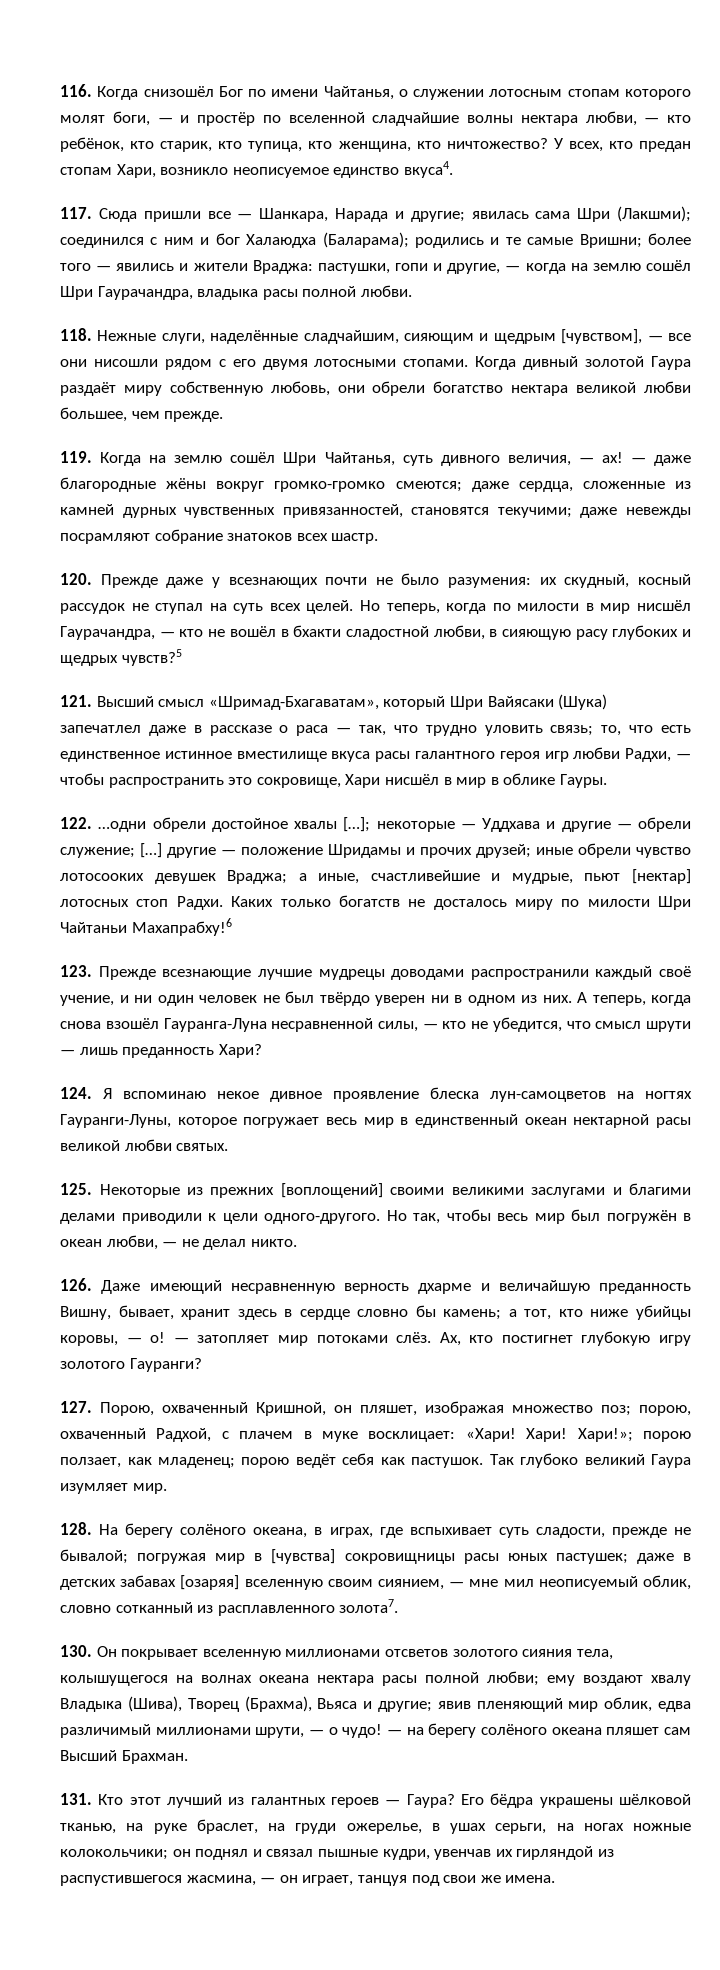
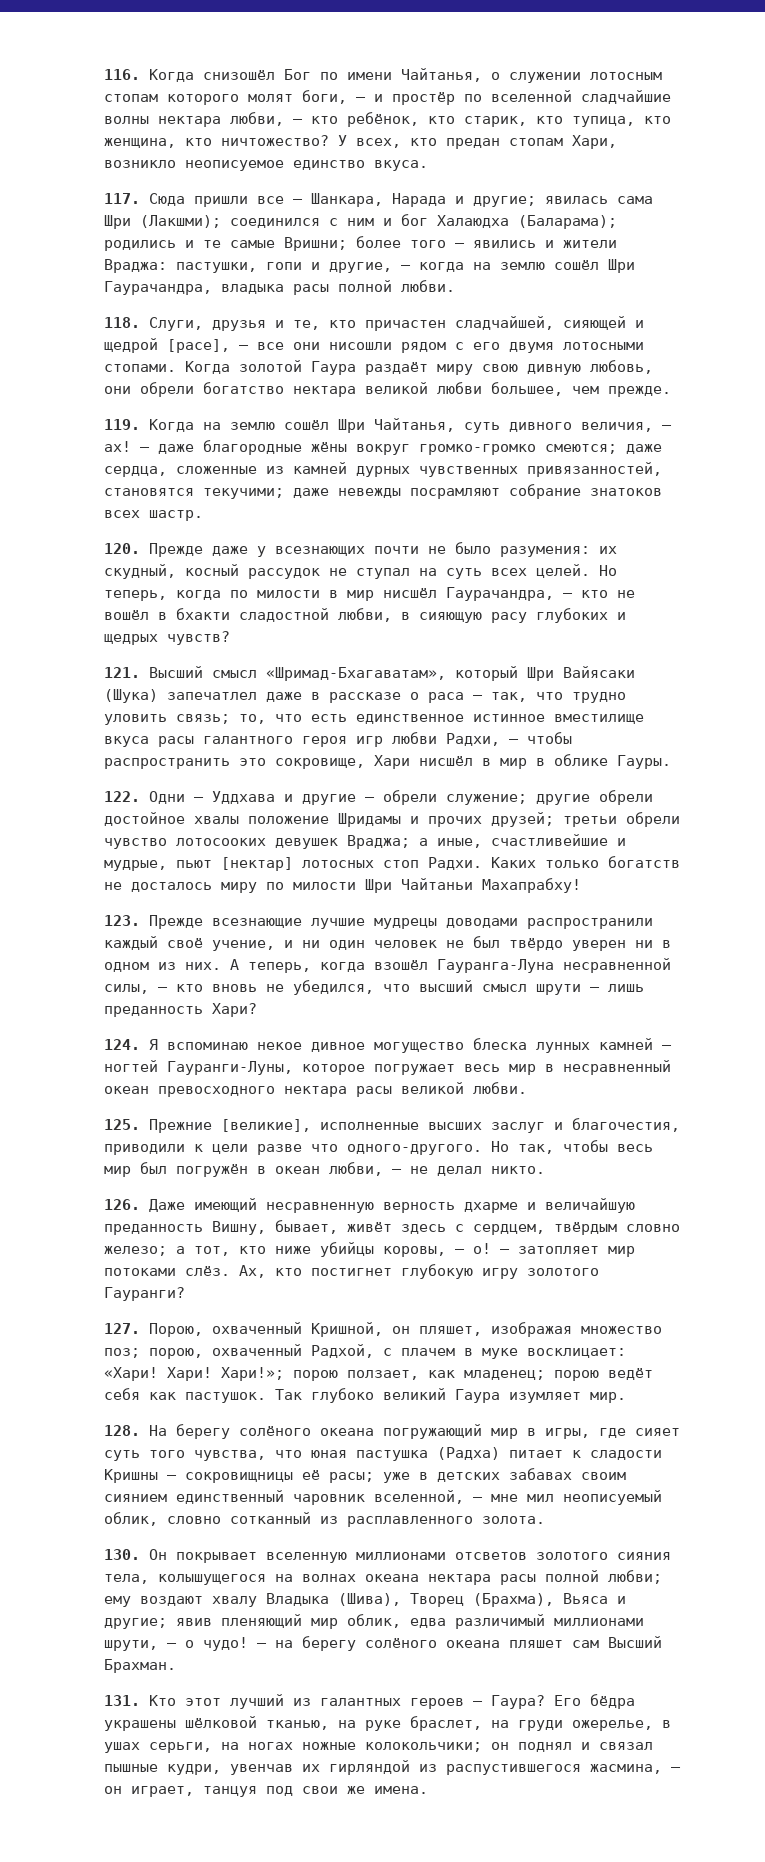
[404,161,454,178] вкуса4. -> [373,160,428,171] вкуса.
[97,329,643,344] Нежные слуги, наделённые сладчайшим, сияющим и щедрым [чувством], -> [148,316,644,331] [103,338,230,353] Слуги, друзья и те, кто причастен сладчайшей, сияющей и щедрой [расе],
[523,356,579,370] дивный -> (230, 367) none
[169,381,263,396] собственную -> [481,364,581,375] свою дивную
[121,649,182,666] чувств?5 -> [166,631,230,645] чувств?
[98,817,455,832] …одни обрели достойное хвалы […]; некоторые -> [148,791,185,804] Одни
[140,843,237,858] […] другие — -> [535,790,653,805] [103,812,239,826] другие обрели достойное хвалы
[536,847,574,855] иные -> [562,816,617,827] третьи
[131,918,232,936] Махапрабху!6 -> [481,878,581,893] Махапрабху!
[60,1021,102,1029] снова -> (365, 967) none
[471,1017,591,1032] не убедится, что -> [211,980,473,995] вновь не убедился, что высший
[333,1087,692,1102] проявление блеска лун-самоцветов на ногтях -> [373,1038,672,1053] [103,1060,158,1072] могущество блеска лунных камней — ногтей
[415,1114,691,1128] [60,1139,229,1151] [60,1183,691,1198] [60,1213,116,1224] единственный океан нектарной расы великой любви святых. // 125. Некоторые из прежних [воплощений] своими великими заслугами и благими делами -> [562,1060,671,1075] [103,1082,527,1097] [103,1118,680,1133] несравненный океан превосходного нектара расы великой любви. // 125. Прежние [великие], исполненные высших заслуг и благочестия,
(258, 1218) none -> [256,1144,338,1155] разве что
[181,1305,502,1320] хранит здесь в сердце словно бы камень; -> [346,1222,680,1235] [103,1246,167,1256] живёт здесь с сердцем, твёрдым словно железо;
[253,1527,691,1538] [60,1549,691,1564] [60,1575,445,1590] океана, в играх, где вспыхивает суть сладости, прежде не бывалой; погружая мир в [чувства] сокровищницы расы юных пастушек; даже в детских забавах [озаряя] вселенную своим сиянием, -> [319,1424,680,1439] [103,1447,662,1461] [103,1468,626,1483] [103,1490,464,1505] океана погружающий мир в игры, где сияет суть того чувства, что юная пастушка (Радха) питает к сладости Кришны — сокровищницы её расы; уже в детских забавах своим сиянием единственный чаровник вселенной,
[339,1599,399,1613] золота7. -> [481,1516,545,1524] золота.

